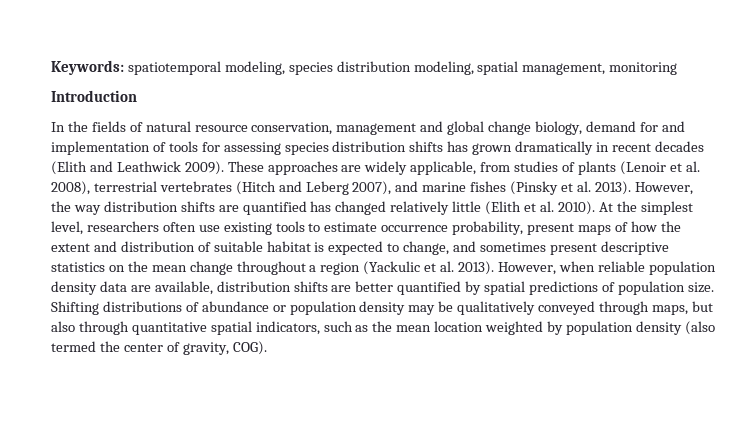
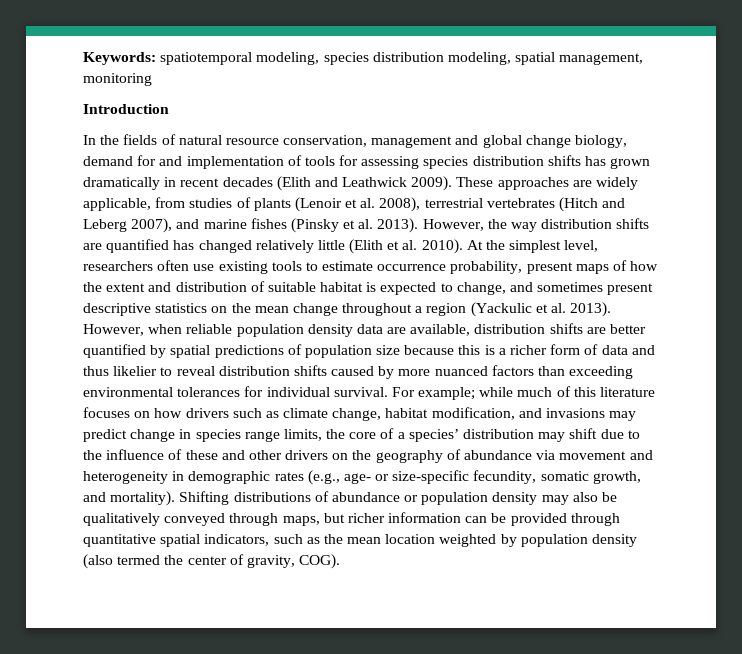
[687,282,714,293] size. -> [376,344,655,355] [83,365,634,379] [83,386,656,400] [83,407,637,421] [83,428,640,442] [83,449,653,463] [83,470,641,485] [83,491,176,506] size because this is a richer form of data and thus likelier to reveal distribution shifts caused by more nuanced factors than exceeding environmental tolerances for individual survival. For example; while much of this literature focuses on how drivers such as climate change, habitat modification, and invasions may predict change in species range limits, the core of a species’ distribution may shift due to the influence of these and other drivers on the geography of abundance via movement and heterogeneity in demographic rates (e.g., age- or size-specific fecundity, somatic growth, and mortality).
(436, 310) none -> [572,492,598,502] also
[51,321,75,332] also -> [347,512,567,526] richer information can be provided

